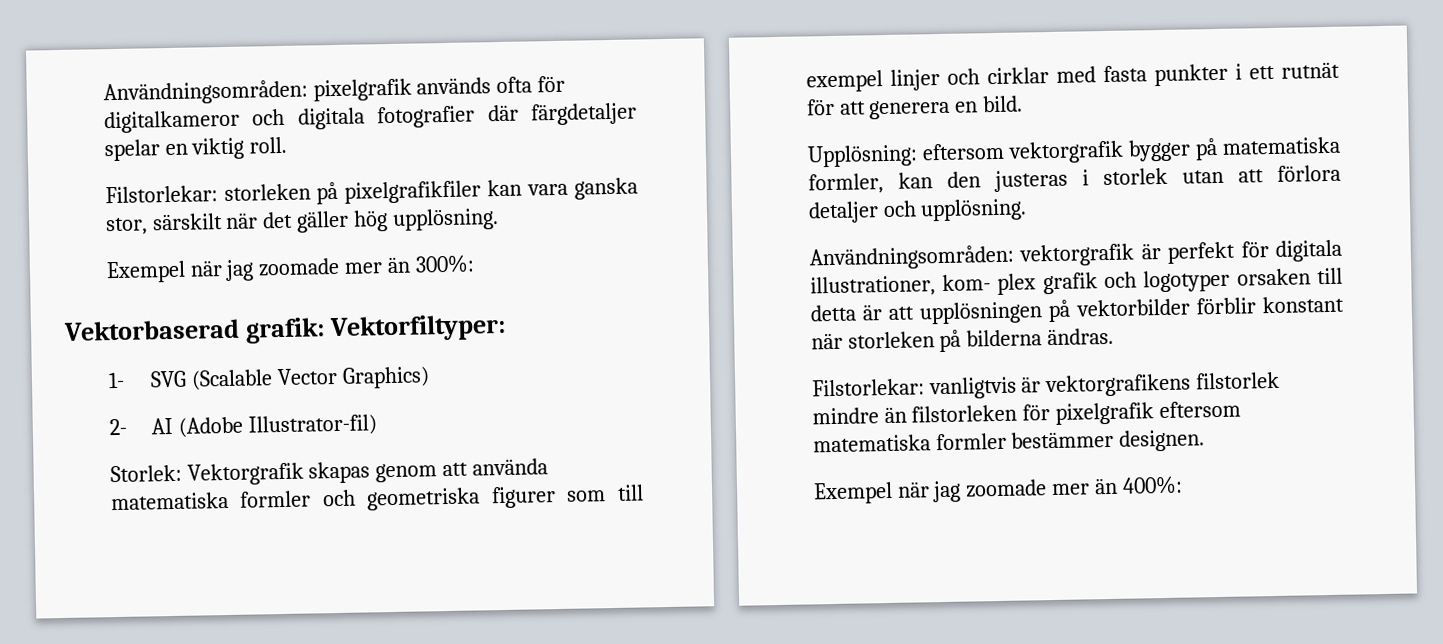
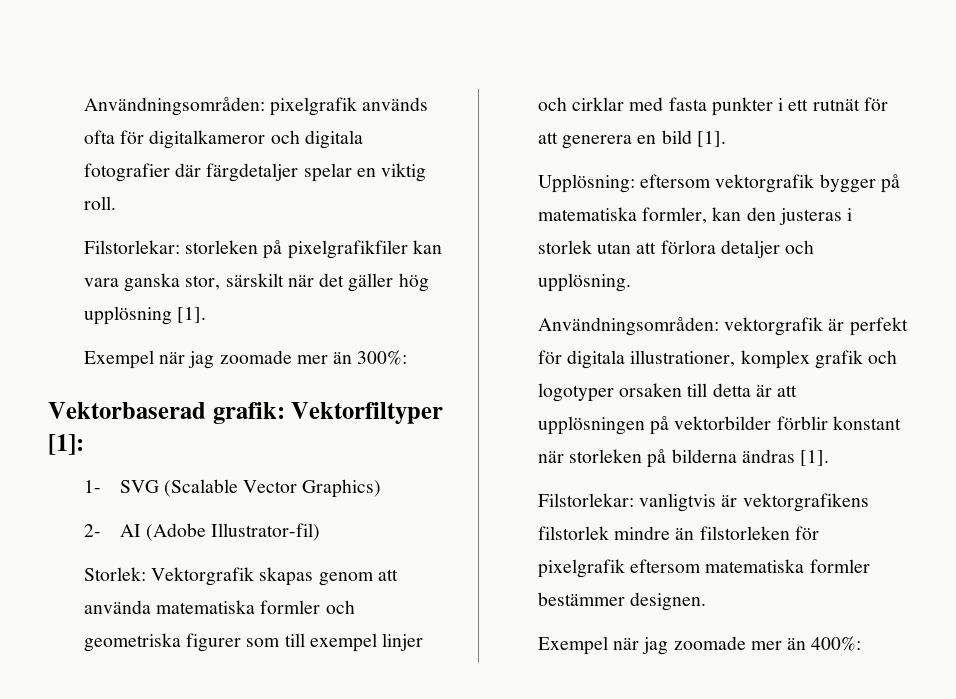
[392,208,500,231] upplösning. -> [83,306,207,325] upplösning [1].
[328,313,506,343] Vektorfiltyper: -> [291,402,444,424] [48,434,84,455] Vektorfiltyper [1]:
[982,95,1024,113] bild. -> [661,130,726,147] bild [1].
[941,273,1037,295] kom- plex -> [740,350,810,369] komplex
[1047,327,1115,346] ändras. -> [741,449,830,466] ändras [1].

